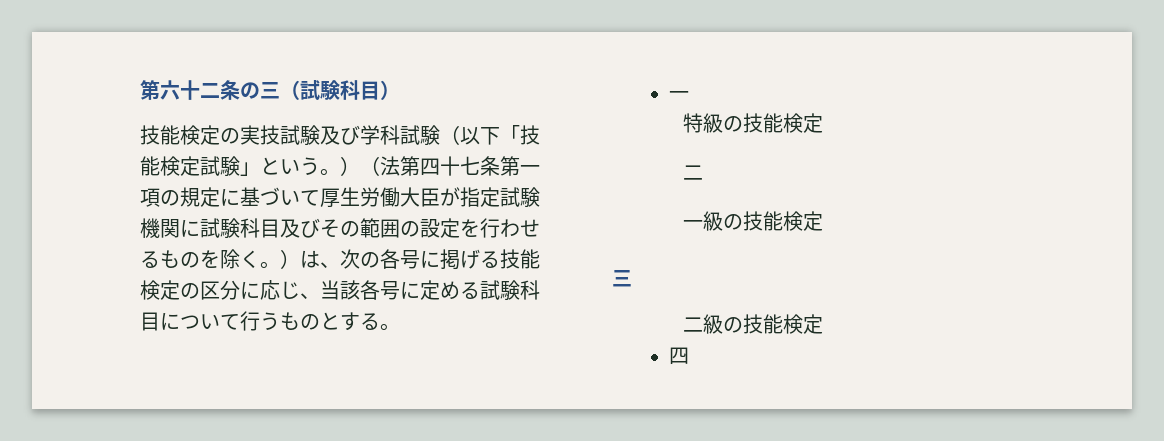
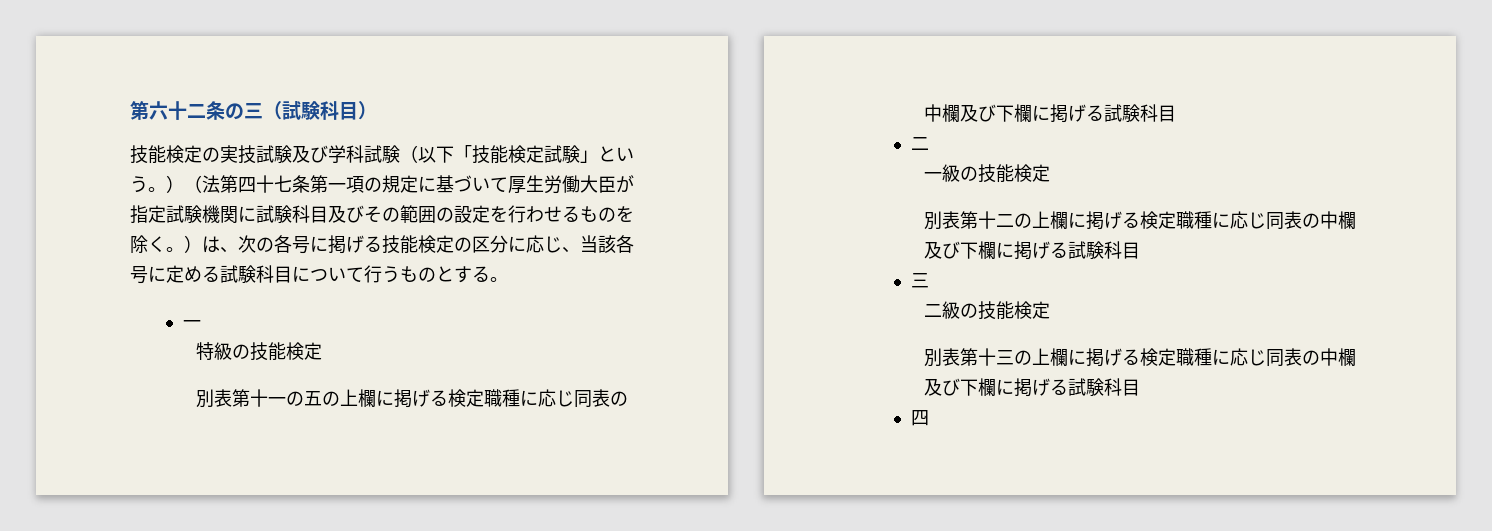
[682,165,703,180] [682,211,823,231] [612,270,632,287] [682,314,823,334] 二 // 一級の技能検定 // 三 // 二級の技能検定 -> [195,389,628,408] [923,104,1176,123] [910,137,929,150] [923,164,1050,183] [923,211,1356,230] [923,241,1140,260] [910,273,929,288] [923,301,1050,320] [923,348,1356,367] [923,378,1140,397] 別表第十一の五の上欄に掲げる検定職種に応じ同表の中欄及び下欄に掲げる試験科目 // 二 // 一級の技能検定 // 別表第十二の上欄に掲げる検定職種に応じ同表の中欄及び下欄に掲げる試験科目 // 三 // 二級の技能検定 // 別表第十三の上欄に掲げる検定職種に応じ同表の中欄及び下欄に掲げる試験科目

